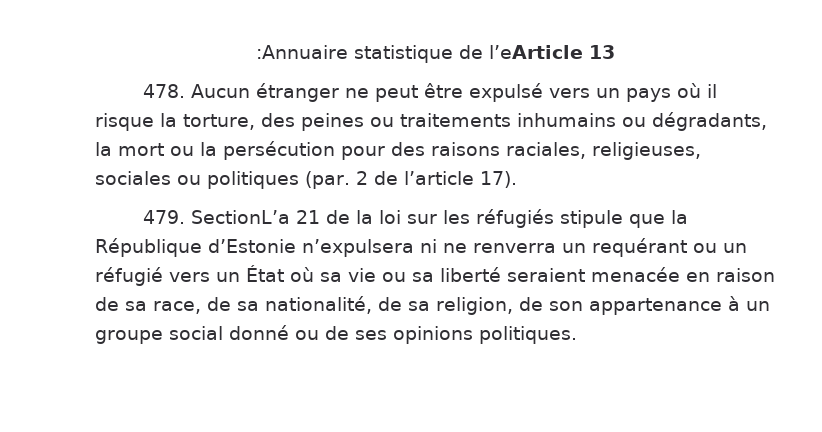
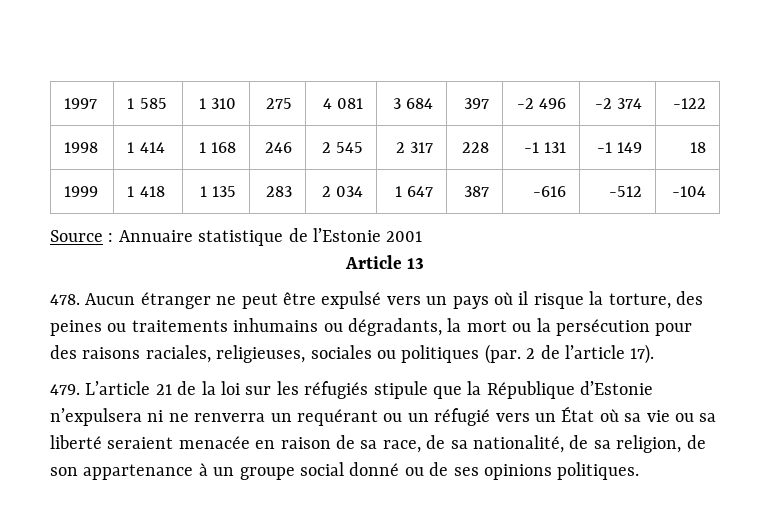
[256,45,583,63] :Annuaire statistique de l’eArticle -> [64,98,98,109] [127,98,167,109] [198,98,236,109] [265,98,292,109] [322,98,363,109] [392,98,433,109] [463,98,489,109] [516,98,566,109] [594,98,642,109] [672,98,706,109] [64,142,99,153] [127,142,165,153] [198,142,236,153] [264,142,292,153] [321,142,363,153] [395,142,433,153] [461,142,489,153] [523,142,566,153] [596,142,642,153] [689,142,706,153] [64,186,99,197] [127,186,165,197] [199,186,236,197] [265,186,292,197] [321,186,363,197] [394,186,433,197] [463,186,489,197] [532,186,566,197] [608,186,642,197] [671,186,706,197] [50,228,423,246] [344,255,402,269] 1997 | 1 585 | 1 310 | 275 | 4 081 | 3 684 | 397 | -2 496 | -2 374 | -122 // 1998 | 1 414 | 1 168 | 246 | 2 545 | 2 317 | 228 | -1 131 | -1 149 | 18 // 1999 | 1 418 | 1 135 | 283 | 2 034 | 1 647 | 387 | -616 | -512 | -104 // Source : Annuaire statistique de l’Estonie 2001 // Article
[191,210,291,224] SectionL’a -> [85,381,151,395] L’article

